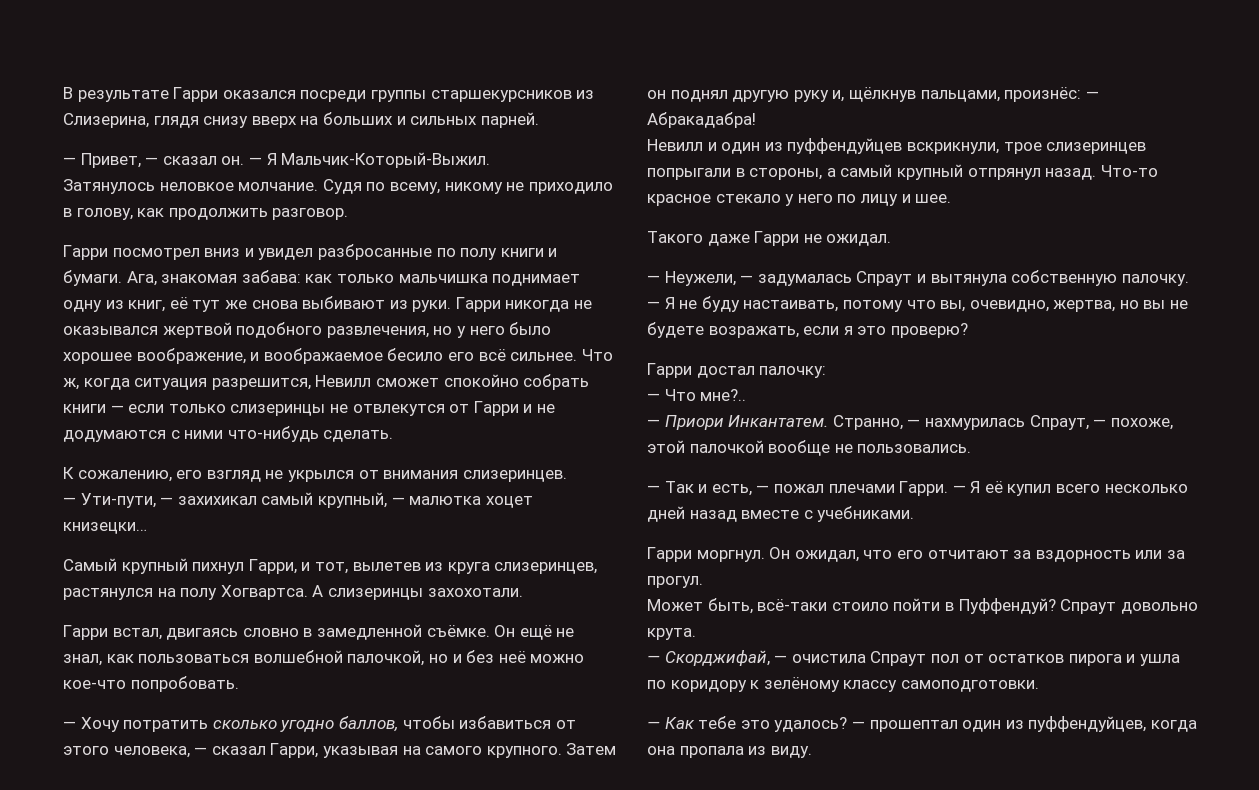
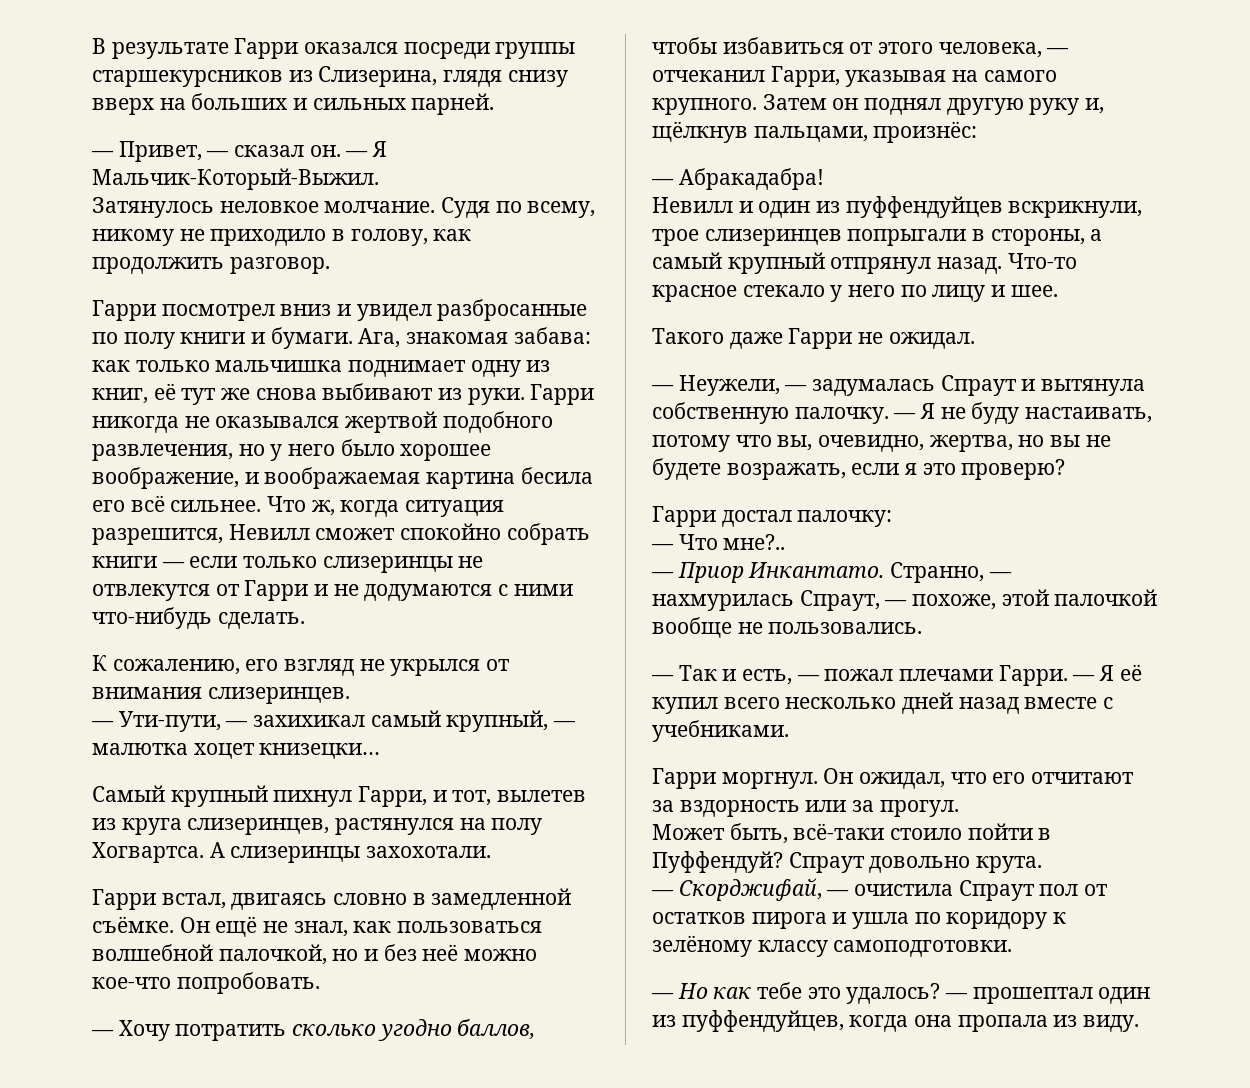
[263,348,444,364] воображаемое бесило -> [264,467,593,489] воображаемая картина бесила
[211,746,266,755] сказал -> [652,70,765,82] отчеканил
(1082, 94) none -> (978, 132) //
[664,415,829,430] Приори Инкантатем. -> [677,562,885,583] Приор Инкантато.
[664,717,695,729] Как -> [677,983,752,999] Но как

